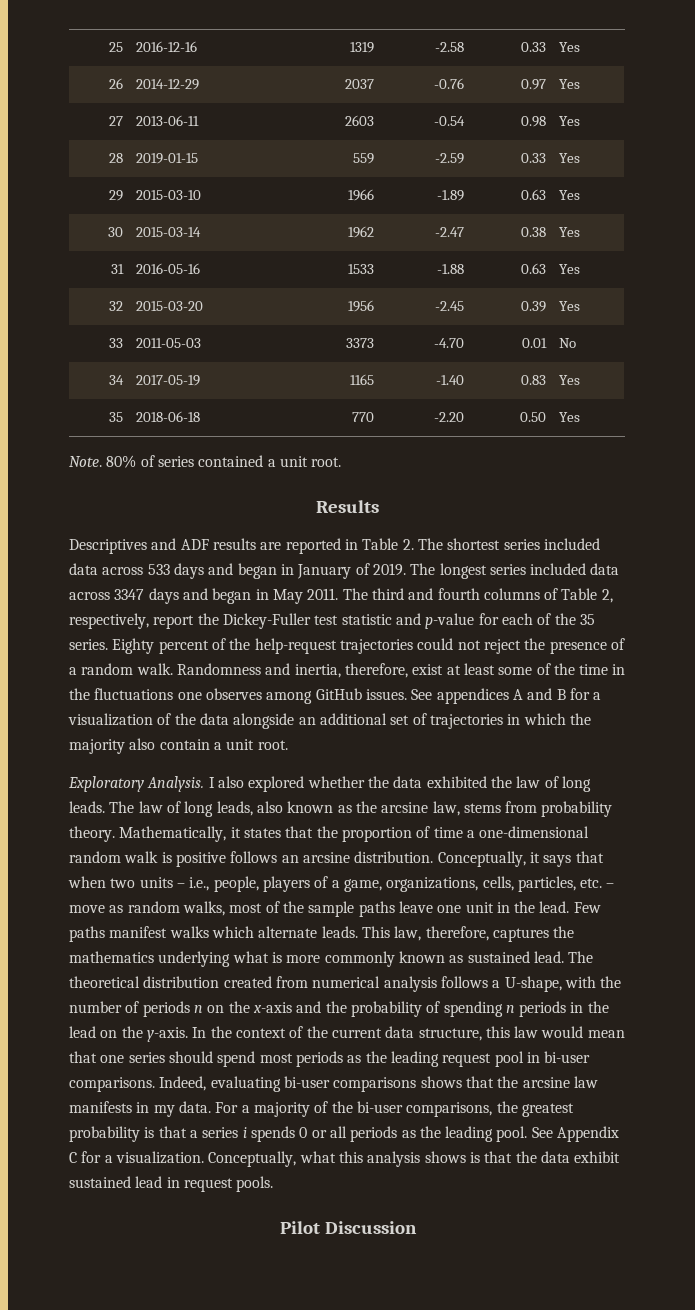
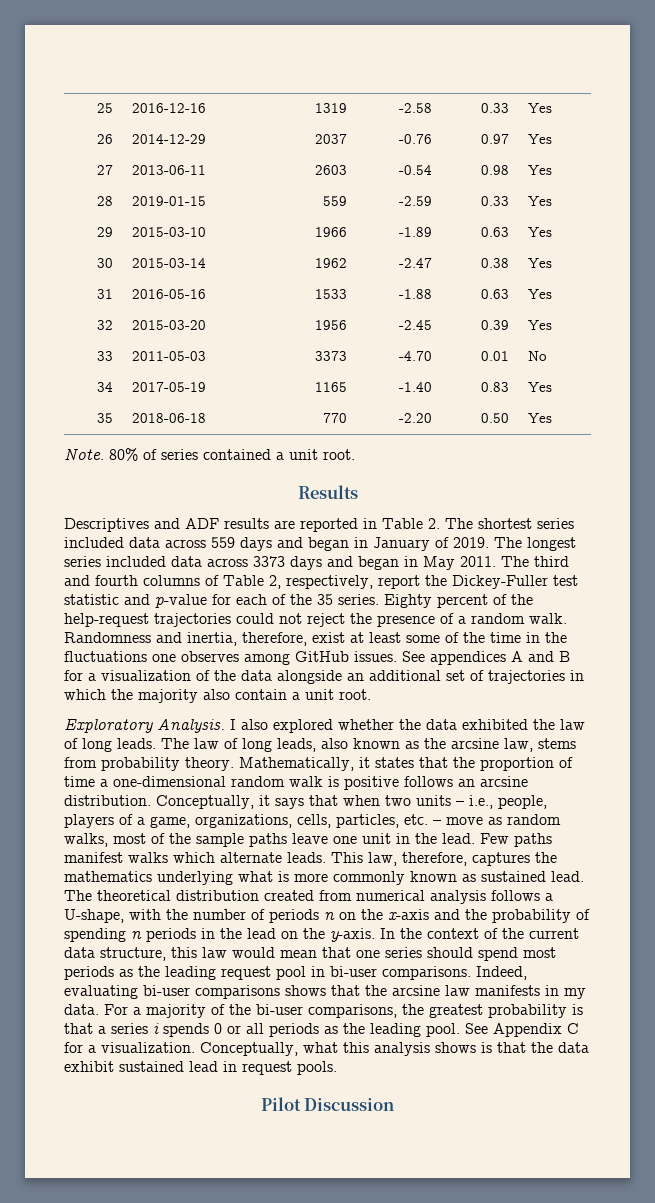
[147,564,170,575] 533 -> [211,537,235,548] 559
[114,589,145,600] 3347 -> [253,556,285,567] 3373

